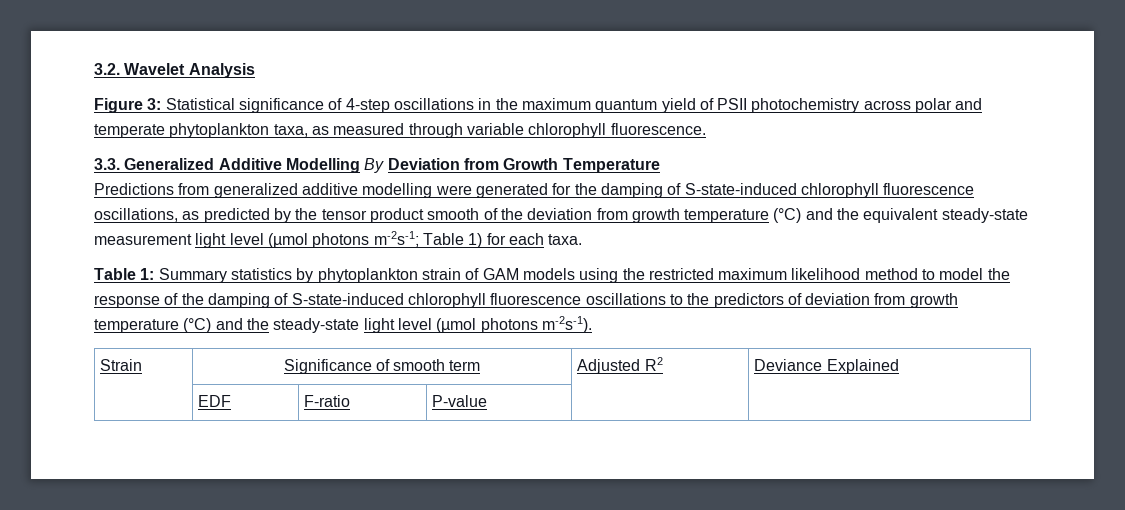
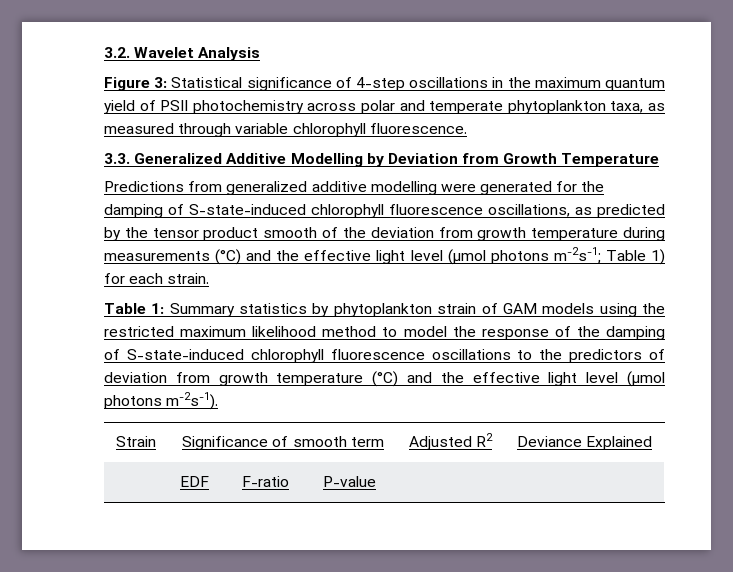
[364,158,385,173] By -> [366,153,384,167] by
[773,208,1028,223] [94,234,192,245] (°C) and the equivalent steady-state measurement -> [622,227,665,241] [104,249,372,265] during measurements (°C) and the effective
[548,234,583,245] taxa. -> [167,273,210,284] strain.
[273,318,360,333] steady-state -> [472,372,540,383] effective

